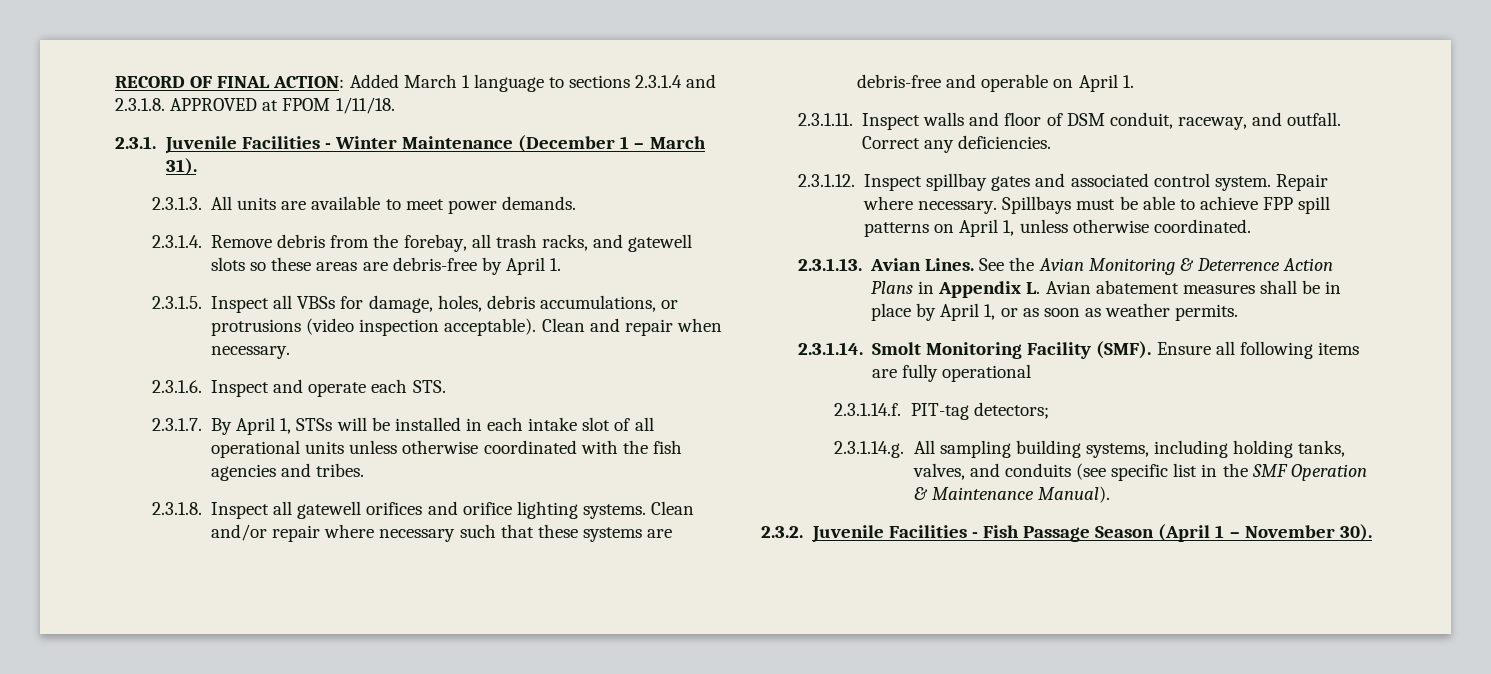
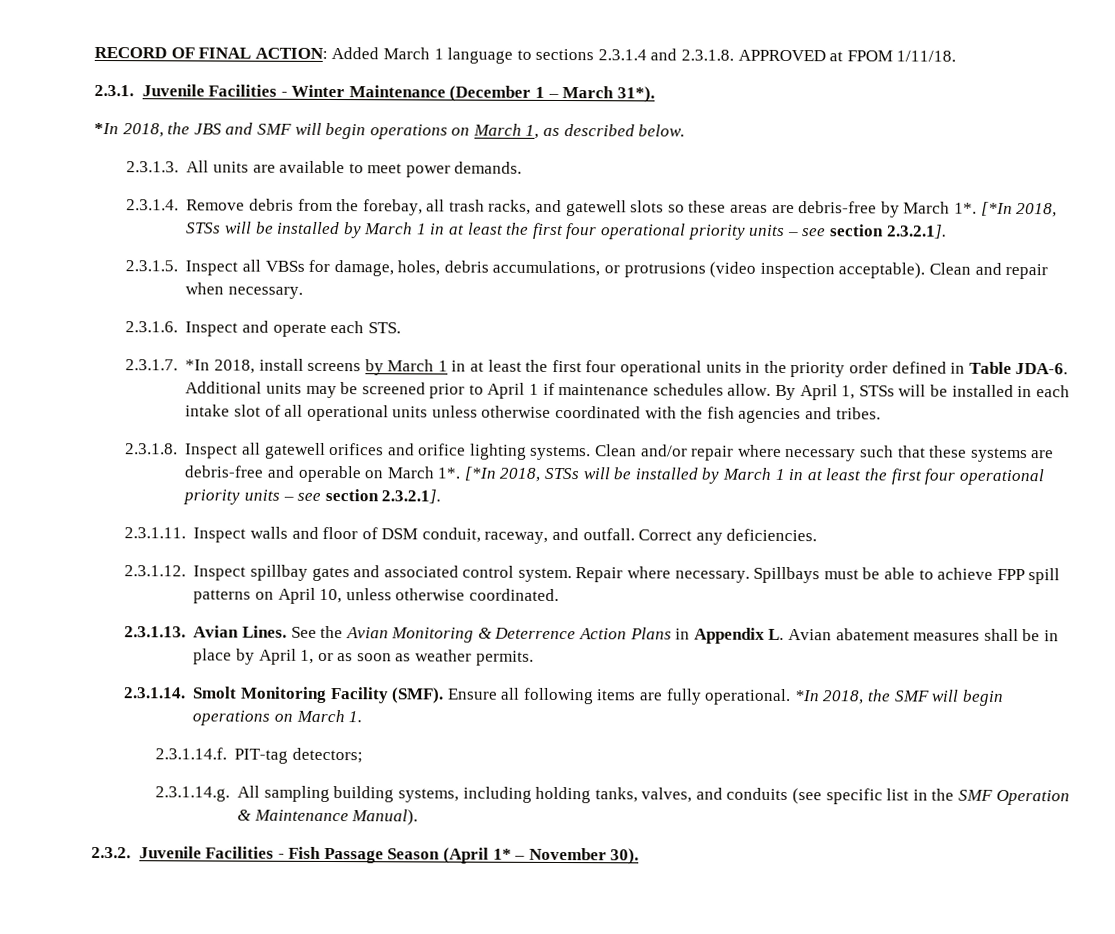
[165,158,197,176] 31). -> [616,86,655,103] [94,122,686,140] 31*). // *In 2018, the JBS and SMF will begin operations on March 1, as described below.
[505,257,562,275] April 1. -> [903,201,1058,218] [186,221,947,240] March 1*. [*In 2018, STSs will be installed by March 1 in at least the first four operational priority units – see section 2.3.2.1].
(202, 424) none -> [185,358,1069,378] [185,381,772,399] *In 2018, install screens by March 1 in at least the first four operational units in the priority order defined in Table JDA-6. Additional units may be screened prior to April 1 if maintenance schedules allow.
[1078,74,1134,92] April 1. -> [386,466,1044,486] [183,488,442,505] March 1*. [*In 2018, STSs will be installed by March 1 in at least the first four operational priority units – see section 2.3.2.1].
[1003,220,1015,236] 1, -> [319,588,343,604] 10,
[942,364,1032,382] operational -> [704,688,1004,706] [192,709,363,726] operational. *In 2018, the SMF will begin operations on March 1.
[1215,525,1225,538] 1 -> [492,848,512,860] 1*

